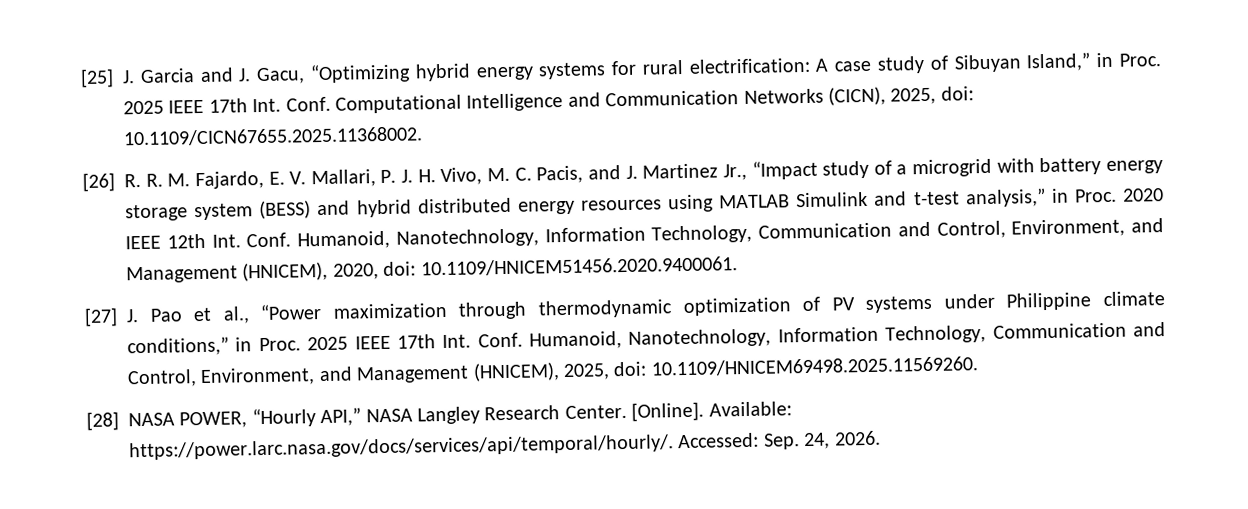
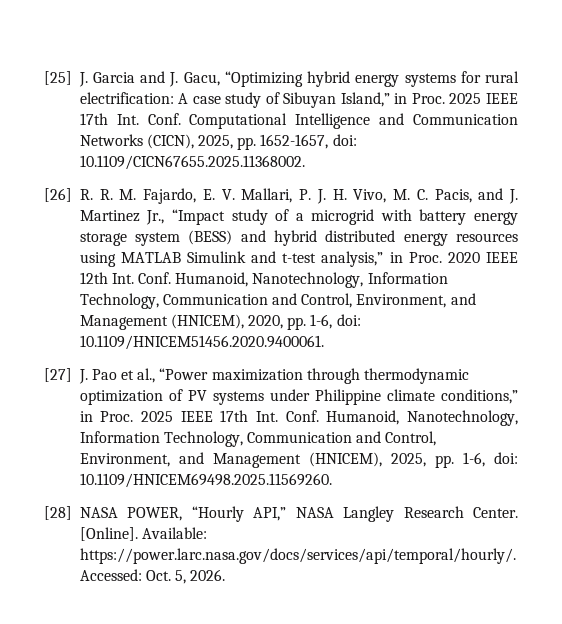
(937, 96) none -> [237,134,329,150] pp. 1652-1657,
(379, 271) none -> [287,314,333,330] pp. 1-6,
(610, 372) none -> [434,452,485,468] pp. 1-6,
[762,432,831,450] Sep. 24, -> [145,570,187,584] Oct. 5,

